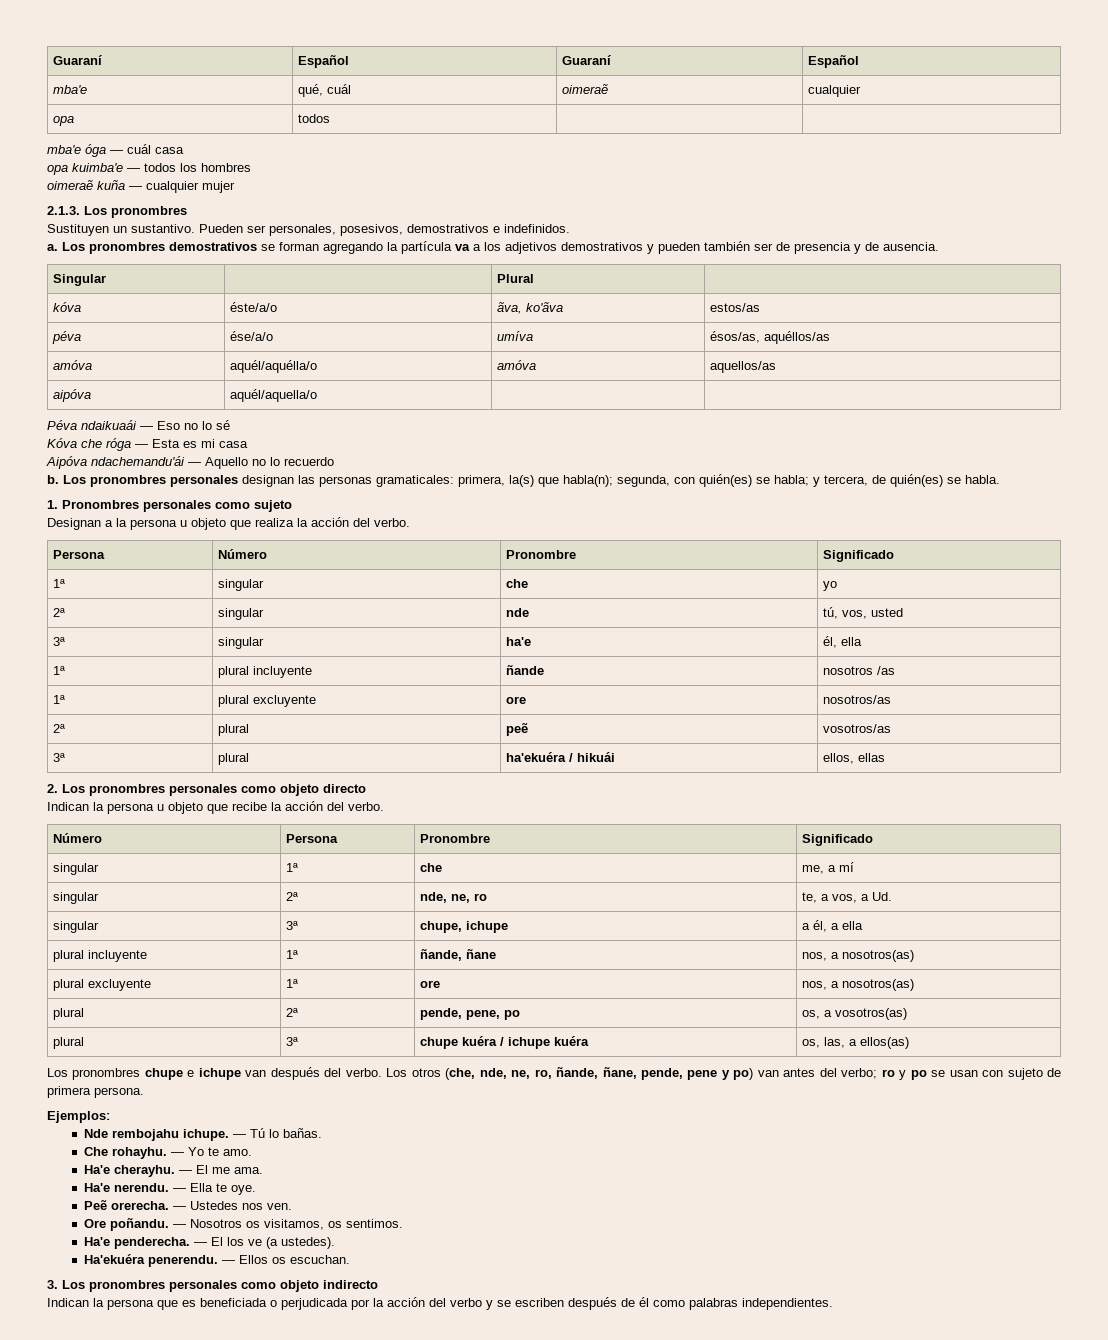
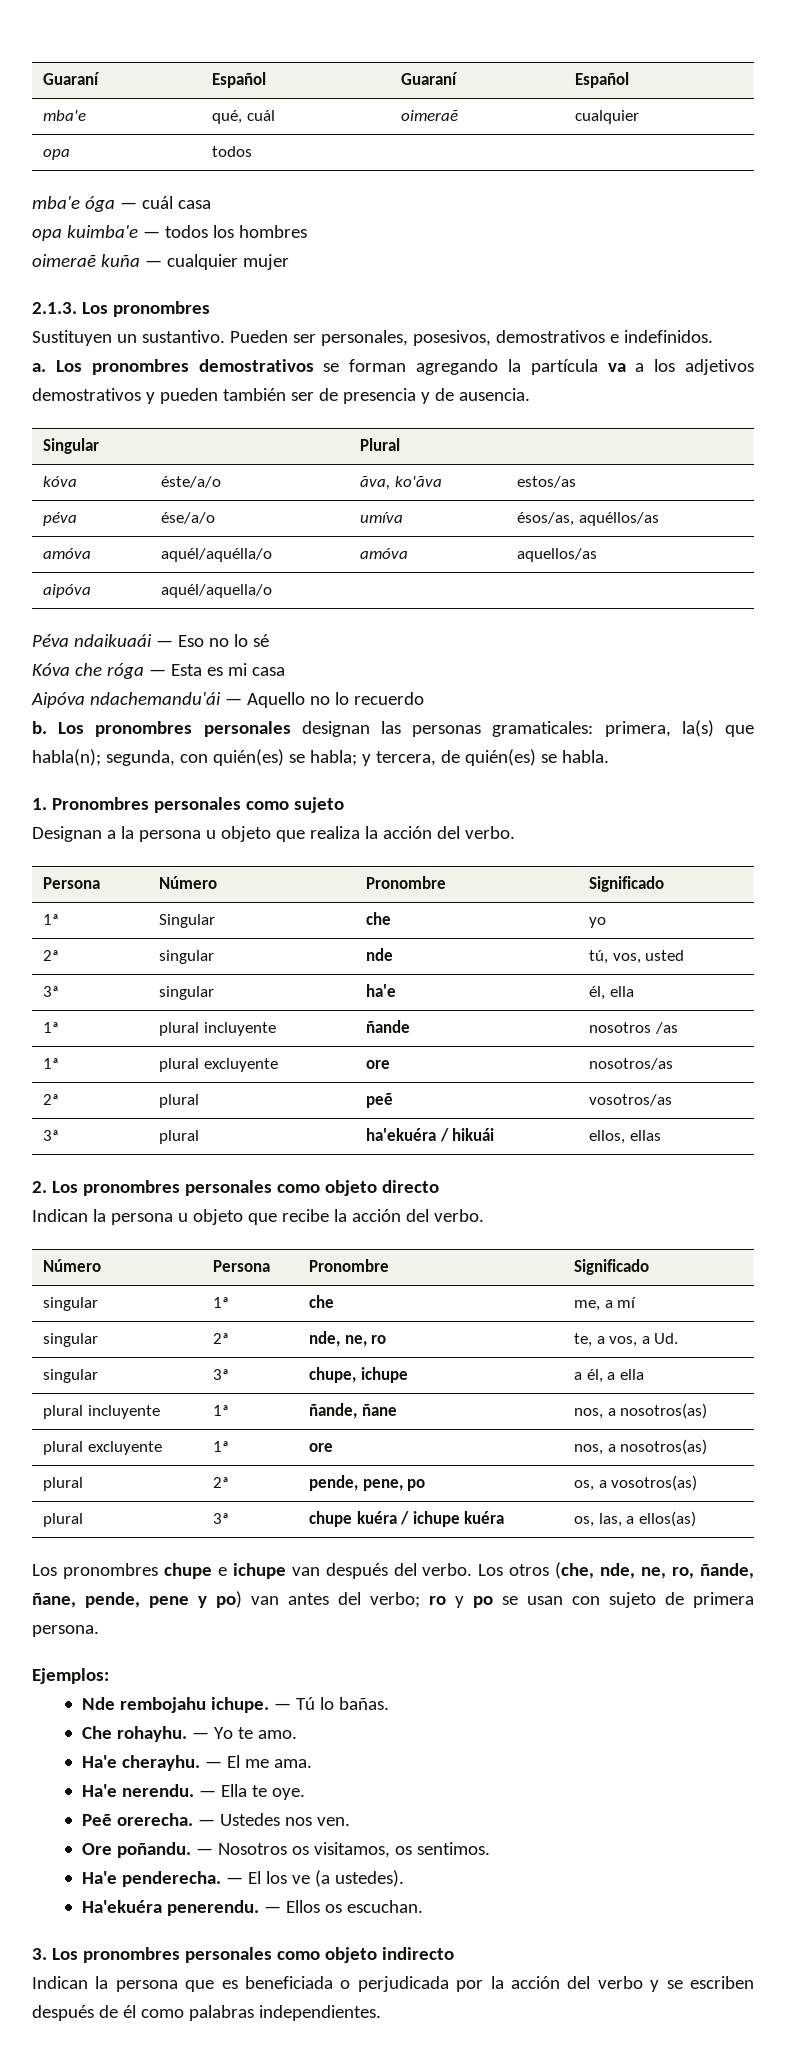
[218,579,265,591] singular -> [159,914,216,928] Singular

